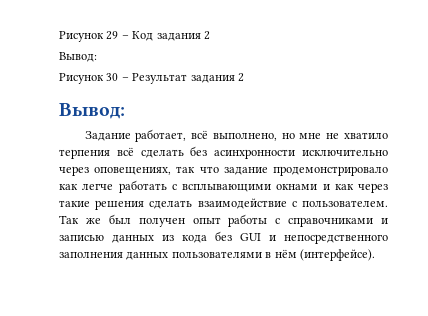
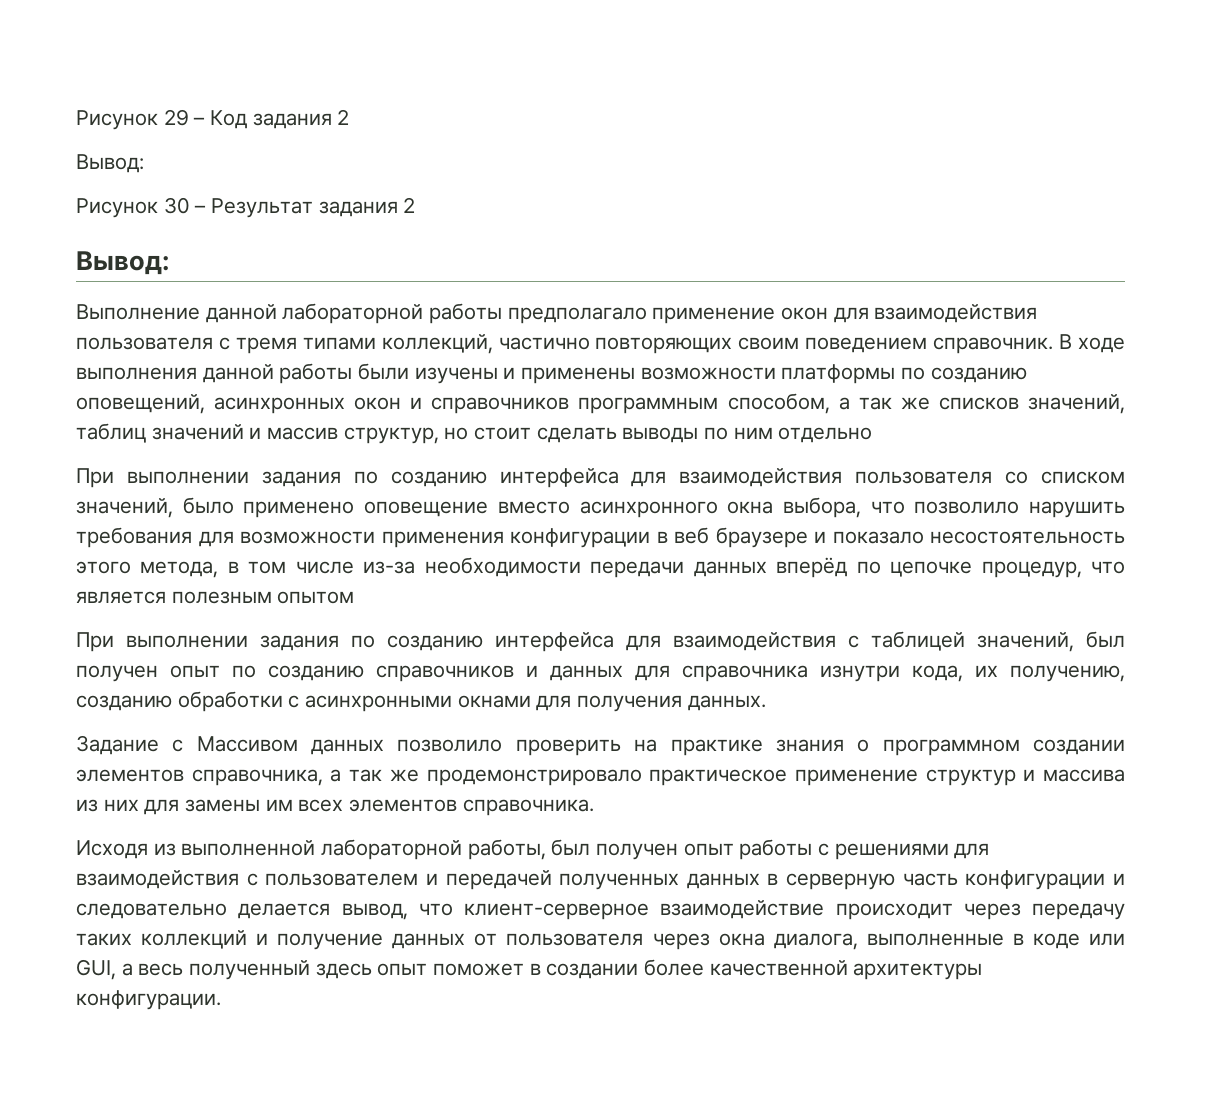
[84,129,388,142] [59,146,388,159] [59,166,388,176] [59,180,388,193] [59,198,388,210] [59,215,101,224] Задание работает, всё выполнено, но мне не хватило терпения всё сделать без асинхронности исключительно через оповещениях, так что задание продемонстрировало как легче работать с всплывающими окнами и как через такие решения сделать взаимодействие с пользователем. Так же -> [76,303,1038,324] [76,334,1125,354] [76,363,1027,384] [76,393,1125,414] [76,423,873,444] [76,468,1125,488] [76,497,1126,518] [76,527,1125,548] [76,557,1125,578] [76,591,355,604] [76,631,1125,652] [76,665,1125,682] [76,691,766,712] [76,735,1125,756] [76,769,1126,786] [76,799,594,816] [76,839,546,860] Выполнение данной лабораторной работы предполагало применение окон для взаимодействия пользователя с тремя типами коллекций, частично повторяющих своим поведением справочник. В ходе выполнения данной работы были изучены и применены возможности платформы по созданию оповещений, асинхронных окон и справочников программным способом, а так же списков значений, таблиц значений и массив структур, но стоит сделать выводы по ним отдельно // При выполнении задания по созданию интерфейса для взаимодействия пользователя со списком значений, было применено оповещение вместо асинхронного окна выбора, что позволило нарушить требования для возможности применения конфигурации в веб браузере и показало несостоятельность этого метода, в том числе из-за необходимости передачи данных вперёд по цепочке процедур, что является полезным опытом // При выполнении задания по созданию интерфейса для взаимодействия с таблицей значений, был получен опыт по созданию справочников и данных для справочника изнутри кода, их получению, созданию обработки с асинхронными окнами для получения данных. // Задание с Массивом данных позволило проверить на практике знания о программном создании элементов справочника, а так же продемонстрировало практическое применение структур и массива из них для замены им всех элементов справочника. // Исходя из выполненной лабораторной работы,
[288,217,388,227] [59,231,388,244] [59,249,375,261] справочниками и записью данных из кода без GUI и непосредственного заполнения данных пользователями в нём (интерфейсе). -> [834,843,990,860] [76,870,1126,890] [76,900,1125,920] [76,930,1125,950] [76,959,983,980] [76,990,221,1010] решениями для взаимодействия с пользователем и передачей полученных данных в серверную часть конфигурации и следовательно делается вывод, что клиент-серверное взаимодействие происходит через передачу таких коллекций и получение данных от пользователя через окна диалога, выполненные в коде или GUI, а весь полученный здесь опыт поможет в создании более качественной архитектуры конфигурации.

